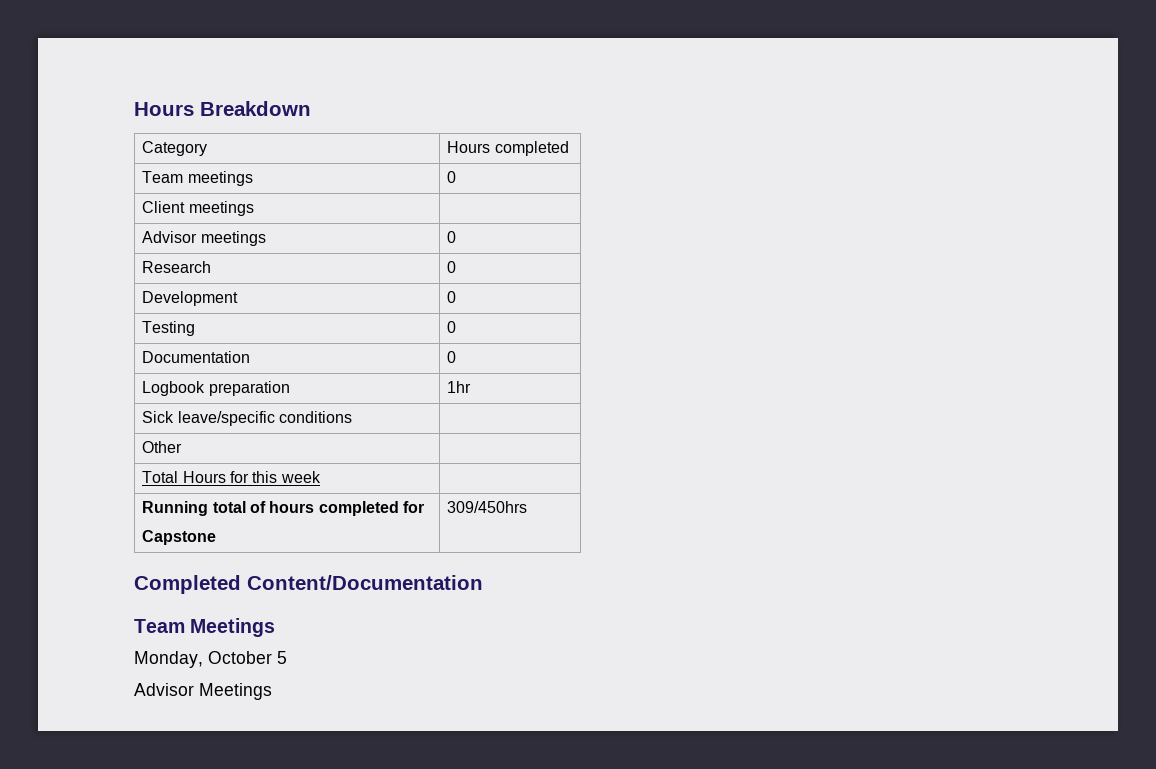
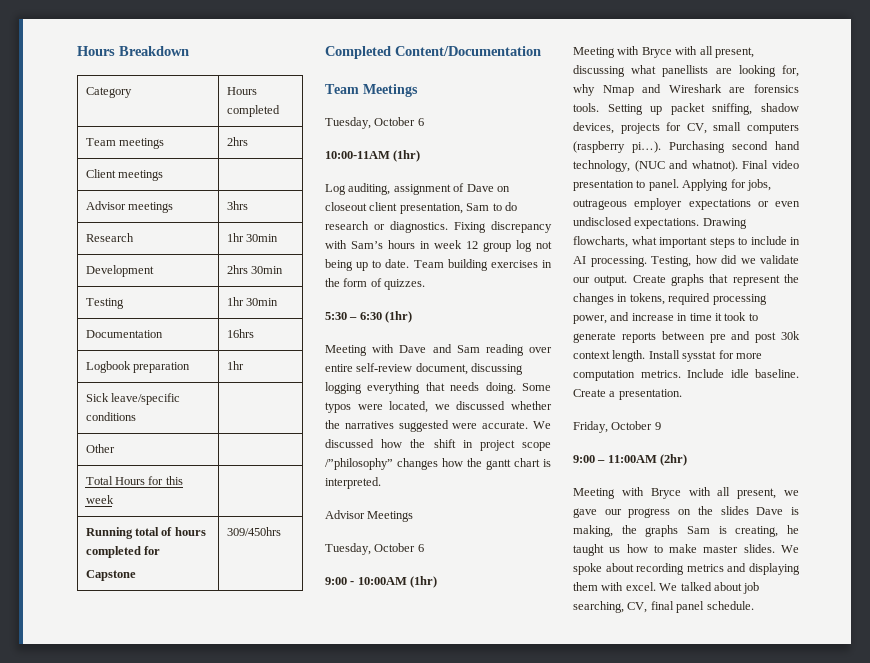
[447,171,457,183] 0 -> [226,137,248,146] 2hrs
[447,231,457,243] 0 -> [226,201,248,210] 3hrs
[447,261,457,273] 0 -> [226,233,278,242] 1hr 30min
[447,291,457,303] 0 -> [226,265,283,274] 2hrs 30min
[447,321,457,333] 0 -> [226,297,278,306] 1hr 30min
[447,351,457,363] 0 -> [226,329,254,338] 16hrs
[134,651,287,668] [134,683,272,700] Monday, October 5 // Advisor Meetings -> [325,117,424,129] [325,150,421,162] [325,183,510,195] [325,202,517,214] [325,221,552,233] [325,240,552,252] [325,259,552,271] [325,278,426,290] [325,311,413,323] [325,344,552,356] [325,363,524,375] [325,382,551,394] [325,401,552,413] [325,420,551,432] [325,439,551,451] [325,458,551,470] [325,477,381,489] [325,510,414,522] [325,543,424,555] [325,576,438,588] [573,46,754,58] [573,65,799,77] [573,84,799,96] [573,103,799,115] [573,122,799,134] [573,141,800,153] [573,160,799,172] [573,179,771,191] [573,198,800,210] [573,217,747,229] [573,236,800,248] [573,255,799,267] [573,274,799,286] [573,293,767,305] [573,312,758,324] [573,331,800,343] [573,350,762,362] [573,369,799,381] [573,389,682,400] [573,421,661,433] [573,454,688,466] [573,487,799,499] [573,506,799,518] [573,525,799,537] [573,544,799,556] [573,563,800,575] [573,582,760,594] [573,601,754,613] Tuesday, October 6 // 10:00-11AM (1hr) // Log auditing, assignment of Dave on closeout client presentation, Sam to do research or diagnostics. Fixing discrepancy with Sam’s hours in week 12 group log not being up to date. Team building exercises in the form of quizzes. // 5:30 – 6:30 (1hr) // Meeting with Dave and Sam reading over entire self-review document, discussing logging everything that needs doing. Some typos were located, we discussed whether the narratives suggested were accurate. We discussed how the shift in project scope /”philosophy” changes how the gantt chart is interpreted. // Advisor Meetings // Tuesday, October 6 // 9:00 - 10:00AM (1hr) // Meeting with Bryce with all present, discussing what panellists are looking for, why Nmap and Wireshark are forensics tools. Setting up packet sniffing, shadow devices, projects for CV, small computers (raspberry pi…). Purchasing second hand technology, (NUC and whatnot). Final video presentation to panel. Applying for jobs, outrageous employer expectations or even undisclosed expectations. Drawing flowcharts, what important steps to include in AI processing. Testing, how did we validate our output. Create graphs that represent the changes in tokens, required processing power, and increase in time it took to generate reports between pre and post 30k context length. Install sysstat for more computation metrics. Include idle baseline. Create a presentation. // Friday, October 9 // 9:00 – 11:00AM (2hr) // Meeting with Bryce with all present, we gave our progress on the slides Dave is making, the graphs Sam is creating, he taught us how to make master slides. We spoke about recording metrics and displaying them with excel. We talked about job searching, CV, final panel schedule.

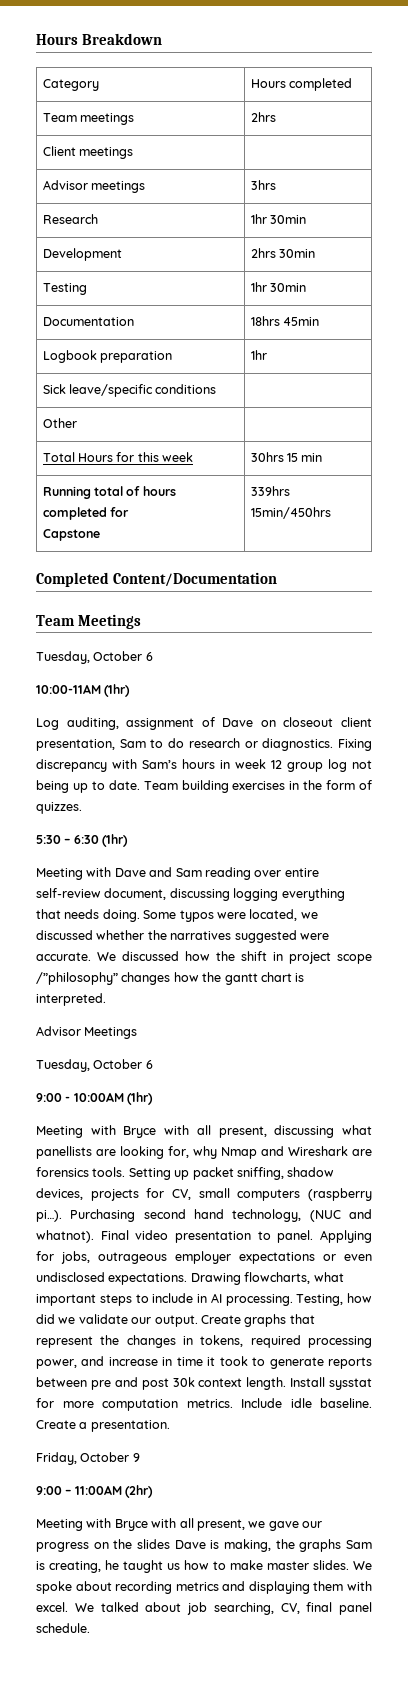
[226,329,254,338] 16hrs -> [250,316,319,326] 18hrs 45min
(114, 499) none -> [250,452,323,462] 30hrs 15 min
[226,527,281,536] 309/450hrs -> [250,486,290,496] [250,507,331,519] 339hrs 15min/450hrs

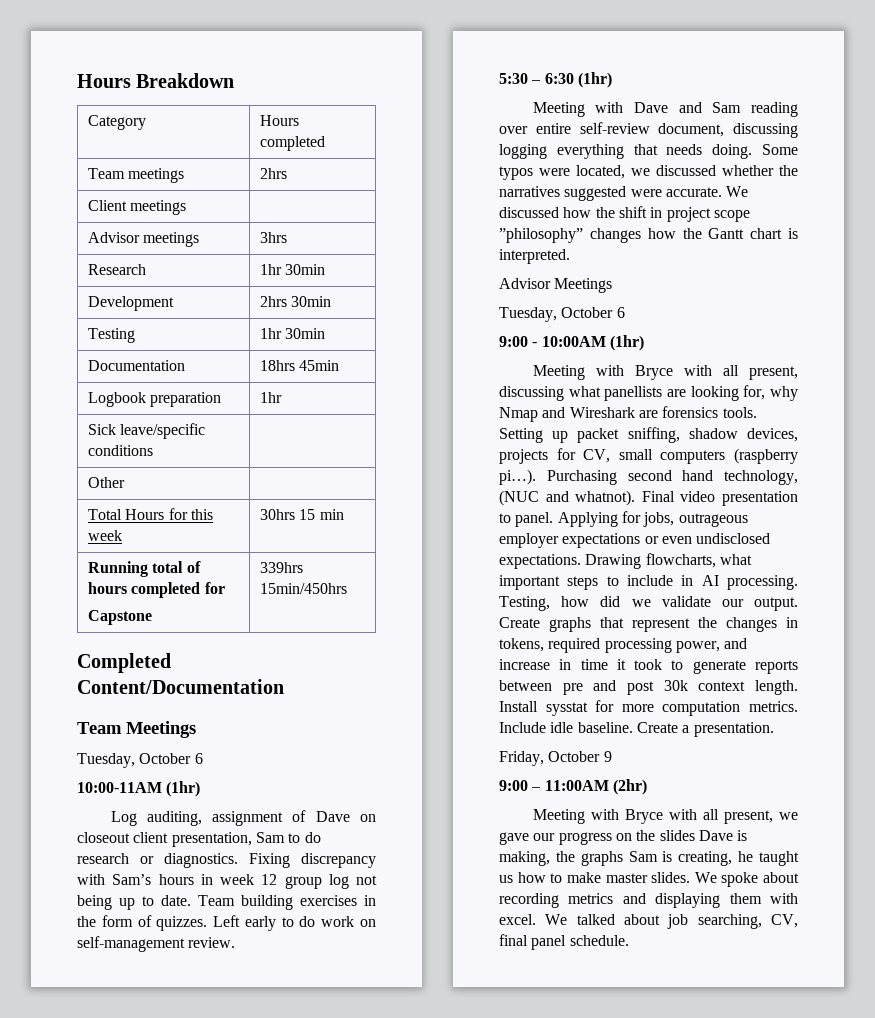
(82, 808) none -> [213,915,376,931] [77,936,236,952] Left early to do work on self-management review.
[36,972,118,985] /”philosophy” -> [499,228,583,243] ”philosophy”
[224,973,258,985] gantt -> [708,228,745,239] Gantt

